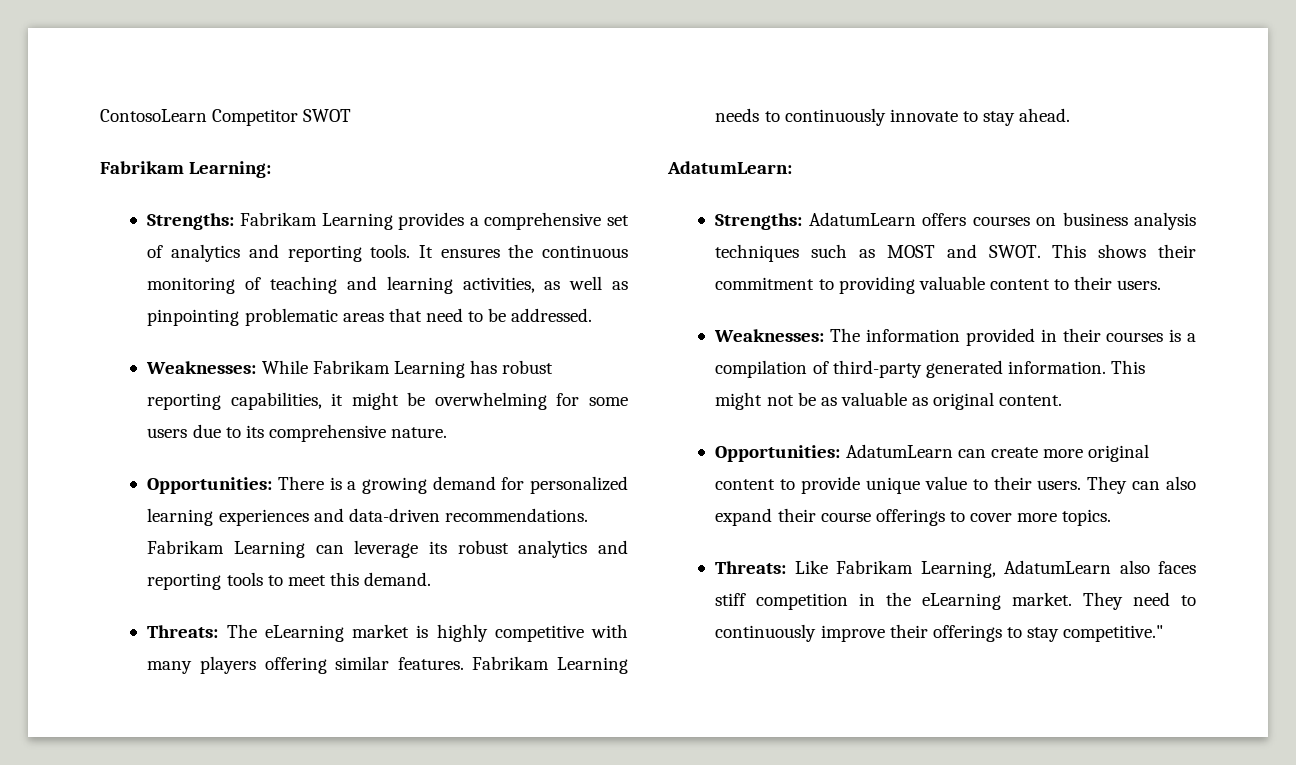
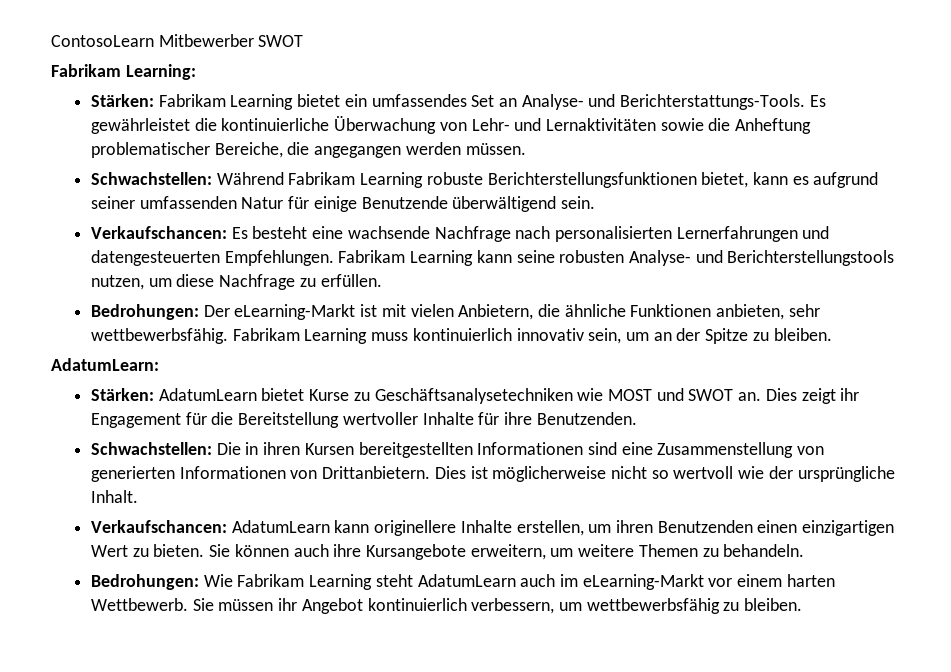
[212,109,299,126] Competitor -> [158,34,254,47] Mitbewerber
[147,212,629,230] [147,244,628,262] [147,276,628,294] [147,308,593,326] [146,360,554,378] [147,392,628,410] [147,424,448,442] [147,476,629,494] [147,508,588,526] [147,540,628,558] [147,572,432,590] [147,624,628,642] [147,656,628,674] [715,108,1071,126] [667,161,792,174] [715,212,1196,230] [715,244,1196,262] [715,276,1162,294] [714,328,1196,346] [715,360,1146,378] [715,392,1063,410] [715,444,1150,462] [715,476,1196,494] [715,508,1112,526] [715,560,1196,578] [715,592,1196,610] [715,624,1164,642] Strengths: Fabrikam Learning provides a comprehensive set of analytics and reporting tools. It ensures the continuous monitoring of teaching and learning activities, as well as pinpointing problematic areas that need to be addressed. // Weaknesses: While Fabrikam Learning has robust reporting capabilities, it might be overwhelming for some users due to its comprehensive nature. // Opportunities: There is a growing demand for personalized learning experiences and data-driven recommendations. Fabrikam Learning can leverage its robust analytics and reporting tools to meet this demand. // Threats: The eLearning market is highly competitive with many players offering similar features. Fabrikam Learning needs to continuously innovate to stay ahead. // AdatumLearn: // Strengths: AdatumLearn offers courses on business analysis techniques such as MOST and SWOT. This shows their commitment to providing valuable content to their users. // Weaknesses: The information provided in their courses is a compilation of third-party generated information. This might not be as valuable as original content. // Opportunities: AdatumLearn can create more original content to provide unique value to their users. They can also expand their course offerings to cover more topics. // Threats: Like Fabrikam Learning, AdatumLearn also faces stiff competition in the eLearning market. They need to continuously improve their offerings to stay competitive." -> [90,94,826,110] [90,116,812,134] [90,142,526,158] [90,172,879,188] [90,196,596,212] [90,226,830,242] [90,250,895,266] [90,274,382,290] [90,304,820,320] [90,328,832,344] [51,358,159,371] [90,388,860,404] [90,412,637,428] [90,442,825,458] [90,466,895,482] [90,490,138,503] [90,520,895,536] [90,544,805,560] [90,574,835,590] [90,598,803,614] Stärken: Fabrikam Learning bietet ein umfassendes Set an Analyse- und Berichterstattungs-Tools. Es gewährleistet die kontinuierliche Überwachung von Lehr- und Lernaktivitäten sowie die Anheftung problematischer Bereiche, die angegangen werden müssen. // Schwachstellen: Während Fabrikam Learning robuste Berichterstellungsfunktionen bietet, kann es aufgrund seiner umfassenden Natur für einige Benutzende überwältigend sein. // Verkaufschancen: Es besteht eine wachsende Nachfrage nach personalisierten Lernerfahrungen und datengesteuerten Empfehlungen. Fabrikam Learning kann seine robusten Analyse- und Berichterstellungstools nutzen, um diese Nachfrage zu erfüllen. // Bedrohungen: Der eLearning-Markt ist mit vielen Anbietern, die ähnliche Funktionen anbieten, sehr wettbewerbsfähig. Fabrikam Learning muss kontinuierlich innovativ sein, um an der Spitze zu bleiben. // AdatumLearn: // Stärken: AdatumLearn bietet Kurse zu Geschäftsanalysetechniken wie MOST und SWOT an. Dies zeigt ihr Engagement für die Bereitstellung wertvoller Inhalte für ihre Benutzenden. // Schwachstellen: Die in ihren Kursen bereitgestellten Informationen sind eine Zusammenstellung von generierten Informationen von Drittanbietern. Dies ist möglicherweise nicht so wertvoll wie der ursprüngliche Inhalt. // Verkaufschancen: AdatumLearn kann originellere Inhalte erstellen, um ihren Benutzenden einen einzigartigen Wert zu bieten. Sie können auch ihre Kursangebote erweitern, um weitere Themen zu behandeln. // Bedrohungen: Wie Fabrikam Learning steht AdatumLearn auch im eLearning-Markt vor einem harten Wettbewerb. Sie müssen ihr Angebot kontinuierlich verbessern, um wettbewerbsfähig zu bleiben.

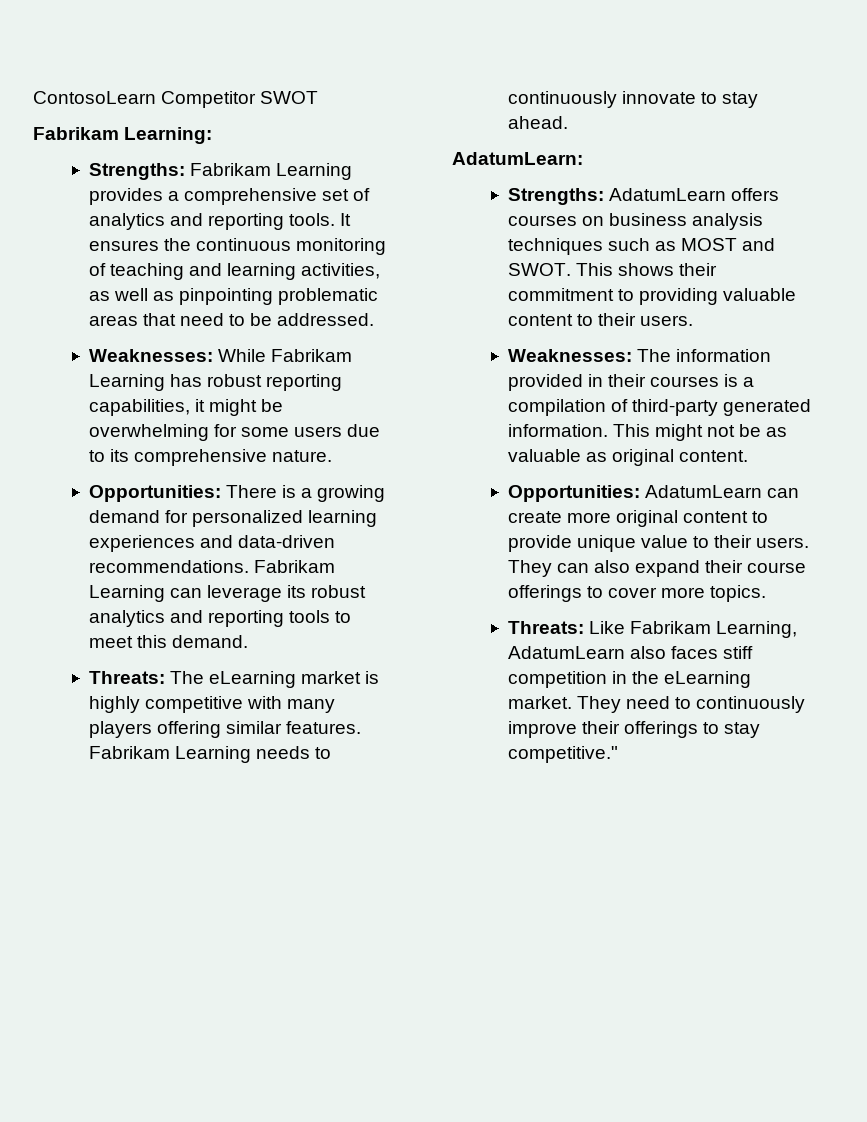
[158,34,254,47] Mitbewerber -> [161,91,257,108] Competitor
[90,94,826,110] [90,116,812,134] [90,142,526,158] [90,172,879,188] [90,196,596,212] [90,226,830,242] [90,250,895,266] [90,274,382,290] [90,304,820,320] [90,328,832,344] [51,358,159,371] [90,388,860,404] [90,412,637,428] [90,442,825,458] [90,466,895,482] [90,490,138,503] [90,520,895,536] [90,544,805,560] [90,574,835,590] [90,598,803,614] Stärken: Fabrikam Learning bietet ein umfassendes Set an Analyse- und Berichterstattungs-Tools. Es gewährleistet die kontinuierliche Überwachung von Lehr- und Lernaktivitäten sowie die Anheftung problematischer Bereiche, die angegangen werden müssen. // Schwachstellen: Während Fabrikam Learning robuste Berichterstellungsfunktionen bietet, kann es aufgrund seiner umfassenden Natur für einige Benutzende überwältigend sein. // Verkaufschancen: Es besteht eine wachsende Nachfrage nach personalisierten Lernerfahrungen und datengesteuerten Empfehlungen. Fabrikam Learning kann seine robusten Analyse- und Berichterstellungstools nutzen, um diese Nachfrage zu erfüllen. // Bedrohungen: Der eLearning-Markt ist mit vielen Anbietern, die ähnliche Funktionen anbieten, sehr wettbewerbsfähig. Fabrikam Learning muss kontinuierlich innovativ sein, um an der Spitze zu bleiben. // AdatumLearn: // Stärken: AdatumLearn bietet Kurse zu Geschäftsanalysetechniken wie MOST und SWOT an. Dies zeigt ihr Engagement für die Bereitstellung wertvoller Inhalte für ihre Benutzenden. // Schwachstellen: Die in ihren Kursen bereitgestellten Informationen sind eine Zusammenstellung von generierten Informationen von Drittanbietern. Dies ist möglicherweise nicht so wertvoll wie der ursprüngliche Inhalt. // Verkaufschancen: AdatumLearn kann originellere Inhalte erstellen, um ihren Benutzenden einen einzigartigen Wert zu bieten. Sie können auch ihre Kursangebote erweitern, um weitere Themen zu behandeln. // Bedrohungen: Wie Fabrikam Learning steht AdatumLearn auch im eLearning-Markt vor einem harten Wettbewerb. Sie müssen ihr Angebot kontinuierlich verbessern, um wettbewerbsfähig zu bleiben. -> [88,163,353,180] [88,188,371,205] [88,213,352,230] [88,238,387,255] [88,263,381,280] [88,288,379,305] [88,313,375,326] [88,349,353,362] [88,374,343,391] [88,399,284,416] [88,424,381,441] [88,449,333,466] [88,485,386,502] [88,510,378,527] [88,535,336,552] [88,560,335,573] [88,585,367,602] [88,610,352,627] [88,635,249,648] [88,671,380,688] [88,696,336,713] [88,721,362,738] [88,746,332,763] [507,91,759,108] [507,116,568,129] [452,152,583,165] [507,188,780,205] [507,213,764,230] [507,238,776,255] [507,263,718,276] [507,288,797,305] [507,313,694,326] [507,349,772,362] [507,374,755,391] [507,399,812,416] [507,424,788,441] [507,449,749,466] [507,485,800,502] [507,510,769,527] [507,535,810,552] [507,560,807,577] [507,585,767,602] [507,621,798,638] [507,646,754,659] [507,671,752,688] [507,696,806,713] [507,721,761,738] [507,746,618,763] Strengths: Fabrikam Learning provides a comprehensive set of analytics and reporting tools. It ensures the continuous monitoring of teaching and learning activities, as well as pinpointing problematic areas that need to be addressed. // Weaknesses: While Fabrikam Learning has robust reporting capabilities, it might be overwhelming for some users due to its comprehensive nature. // Opportunities: There is a growing demand for personalized learning experiences and data-driven recommendations. Fabrikam Learning can leverage its robust analytics and reporting tools to meet this demand. // Threats: The eLearning market is highly competitive with many players offering similar features. Fabrikam Learning needs to continuously innovate to stay ahead. // AdatumLearn: // Strengths: AdatumLearn offers courses on business analysis techniques such as MOST and SWOT. This shows their commitment to providing valuable content to their users. // Weaknesses: The information provided in their courses is a compilation of third-party generated information. This might not be as valuable as original content. // Opportunities: AdatumLearn can create more original content to provide unique value to their users. They can also expand their course offerings to cover more topics. // Threats: Like Fabrikam Learning, AdatumLearn also faces stiff competition in the eLearning market. They need to continuously improve their offerings to stay competitive."

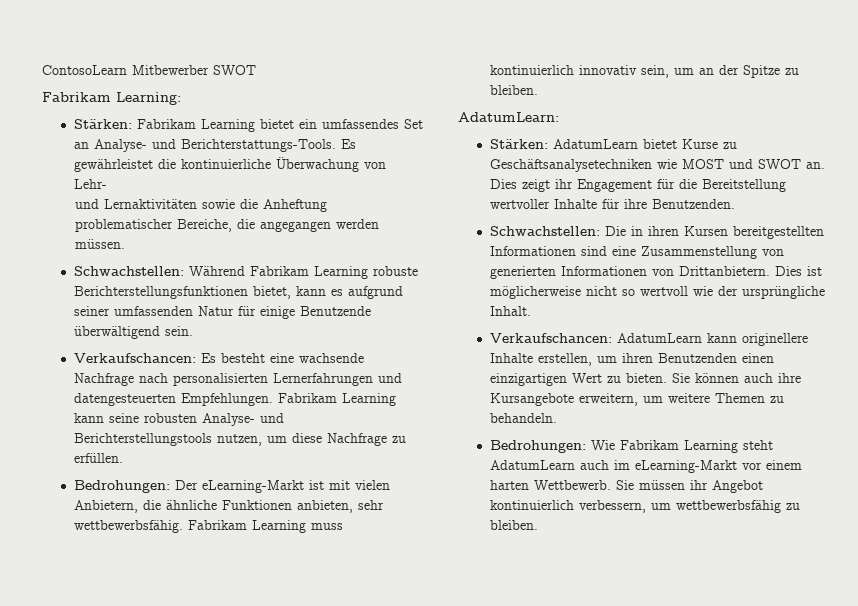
[161,91,257,108] Competitor -> [132,65,209,75] Mitbewerber
[88,163,353,180] [88,188,371,205] [88,213,352,230] [88,238,387,255] [88,263,381,280] [88,288,379,305] [88,313,375,326] [88,349,353,362] [88,374,343,391] [88,399,284,416] [88,424,381,441] [88,449,333,466] [88,485,386,502] [88,510,378,527] [88,535,336,552] [88,560,335,573] [88,585,367,602] [88,610,352,627] [88,635,249,648] [88,671,380,688] [88,696,336,713] [88,721,362,738] [88,746,332,763] [507,91,759,108] [507,116,568,129] [452,152,583,165] [507,188,780,205] [507,213,764,230] [507,238,776,255] [507,263,718,276] [507,288,797,305] [507,313,694,326] [507,349,772,362] [507,374,755,391] [507,399,812,416] [507,424,788,441] [507,449,749,466] [507,485,800,502] [507,510,769,527] [507,535,810,552] [507,560,807,577] [507,585,767,602] [507,621,798,638] [507,646,754,659] [507,671,752,688] [507,696,806,713] [507,721,761,738] [507,746,618,763] Strengths: Fabrikam Learning provides a comprehensive set of analytics and reporting tools. It ensures the continuous monitoring of teaching and learning activities, as well as pinpointing problematic areas that need to be addressed. // Weaknesses: While Fabrikam Learning has robust reporting capabilities, it might be overwhelming for some users due to its comprehensive nature. // Opportunities: There is a growing demand for personalized learning experiences and data-driven recommendations. Fabrikam Learning can leverage its robust analytics and reporting tools to meet this demand. // Threats: The eLearning market is highly competitive with many players offering similar features. Fabrikam Learning needs to continuously innovate to stay ahead. // AdatumLearn: // Strengths: AdatumLearn offers courses on business analysis techniques such as MOST and SWOT. This shows their commitment to providing valuable content to their users. // Weaknesses: The information provided in their courses is a compilation of third-party generated information. This might not be as valuable as original content. // Opportunities: AdatumLearn can create more original content to provide unique value to their users. They can also expand their course offerings to cover more topics. // Threats: Like Fabrikam Learning, AdatumLearn also faces stiff competition in the eLearning market. They need to continuously improve their offerings to stay competitive." -> [74,119,424,132] [74,139,357,152] [74,157,387,172] [74,179,108,189] [75,199,328,212] [75,219,380,232] [75,239,126,249] [74,266,419,279] [74,286,404,299] [74,306,372,319] [74,326,194,339] [74,353,365,363] [74,373,403,386] [74,393,397,406] [74,413,285,426] [74,433,407,446] [74,453,124,463] [74,480,391,493] [74,500,385,513] [74,520,344,533] [490,65,800,78] [490,85,539,95] [458,112,559,122] [490,139,738,149] [490,159,826,172] [490,179,787,192] [490,199,736,209] [490,226,825,239] [490,246,785,259] [490,266,823,279] [490,286,826,299] [490,306,532,316] [490,333,809,346] [490,353,775,366] [490,373,802,386] [490,393,785,406] [490,413,558,423] [490,440,774,453] [490,460,803,473] [490,480,764,493] [490,500,801,513] [490,520,539,530] Stärken: Fabrikam Learning bietet ein umfassendes Set an Analyse- und Berichterstattungs-Tools. Es gewährleistet die kontinuierliche Überwachung von Lehr- // und Lernaktivitäten sowie die Anheftung problematischer Bereiche, die angegangen werden müssen. // Schwachstellen: Während Fabrikam Learning robuste Berichterstellungsfunktionen bietet, kann es aufgrund seiner umfassenden Natur für einige Benutzende überwältigend sein. // Verkaufschancen: Es besteht eine wachsende Nachfrage nach personalisierten Lernerfahrungen und datengesteuerten Empfehlungen. Fabrikam Learning kann seine robusten Analyse- und Berichterstellungstools nutzen, um diese Nachfrage zu erfüllen. // Bedrohungen: Der eLearning-Markt ist mit vielen Anbietern, die ähnliche Funktionen anbieten, sehr wettbewerbsfähig. Fabrikam Learning muss kontinuierlich innovativ sein, um an der Spitze zu bleiben. // AdatumLearn: // Stärken: AdatumLearn bietet Kurse zu Geschäftsanalysetechniken wie MOST und SWOT an. Dies zeigt ihr Engagement für die Bereitstellung wertvoller Inhalte für ihre Benutzenden. // Schwachstellen: Die in ihren Kursen bereitgestellten Informationen sind eine Zusammenstellung von generierten Informationen von Drittanbietern. Dies ist möglicherweise nicht so wertvoll wie der ursprüngliche Inhalt. // Verkaufschancen: AdatumLearn kann originellere Inhalte erstellen, um ihren Benutzenden einen einzigartigen Wert zu bieten. Sie können auch ihre Kursangebote erweitern, um weitere Themen zu behandeln. // Bedrohungen: Wie Fabrikam Learning steht AdatumLearn auch im eLearning-Markt vor einem harten Wettbewerb. Sie müssen ihr Angebot kontinuierlich verbessern, um wettbewerbsfähig zu bleiben.

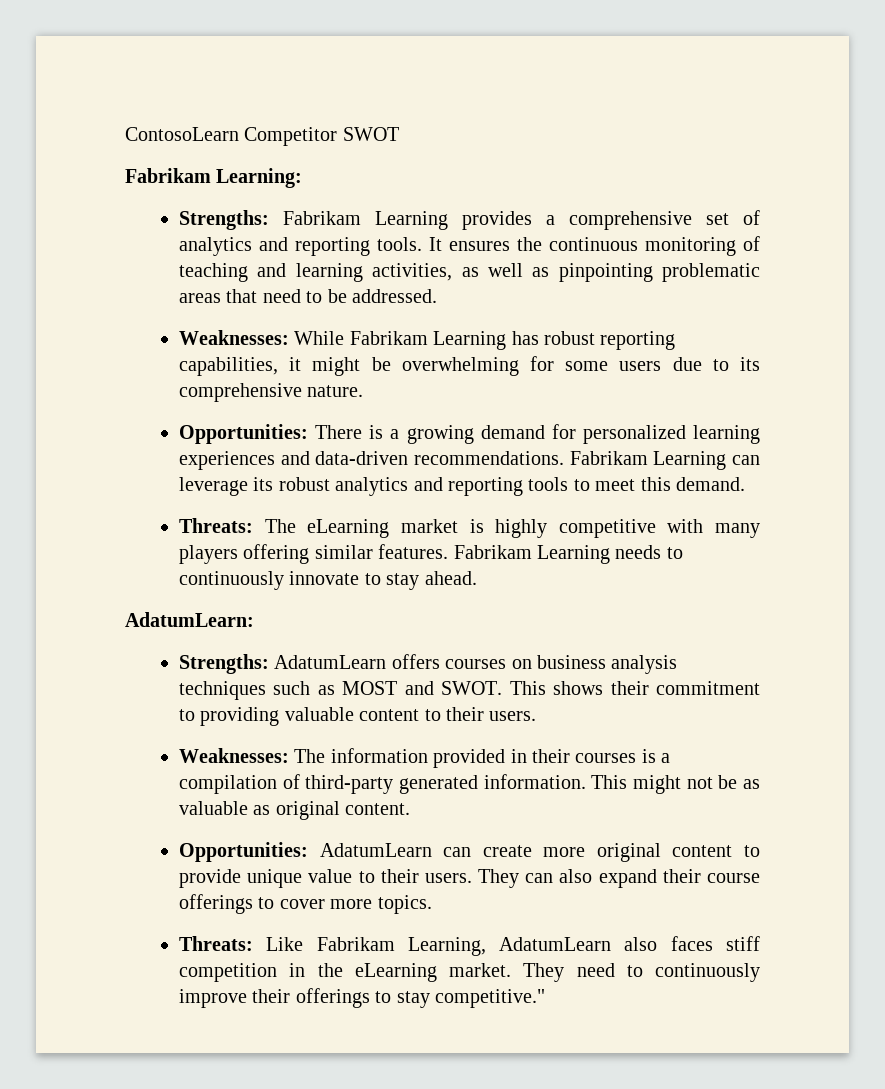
[132,65,209,75] Mitbewerber -> [244,127,338,146] Competitor
[74,119,424,132] [74,139,357,152] [74,157,387,172] [74,179,108,189] [75,199,328,212] [75,219,380,232] [75,239,126,249] [74,266,419,279] [74,286,404,299] [74,306,372,319] [74,326,194,339] [74,353,365,363] [74,373,403,386] [74,393,397,406] [74,413,285,426] [74,433,407,446] [74,453,124,463] [74,480,391,493] [74,500,385,513] [74,520,344,533] [490,65,800,78] [490,85,539,95] [458,112,559,122] [490,139,738,149] [490,159,826,172] [490,179,787,192] [490,199,736,209] [490,226,825,239] [490,246,785,259] [490,266,823,279] [490,286,826,299] [490,306,532,316] [490,333,809,346] [490,353,775,366] [490,373,802,386] [490,393,785,406] [490,413,558,423] [490,440,774,453] [490,460,803,473] [490,480,764,493] [490,500,801,513] [490,520,539,530] Stärken: Fabrikam Learning bietet ein umfassendes Set an Analyse- und Berichterstattungs-Tools. Es gewährleistet die kontinuierliche Überwachung von Lehr- // und Lernaktivitäten sowie die Anheftung problematischer Bereiche, die angegangen werden müssen. // Schwachstellen: Während Fabrikam Learning robuste Berichterstellungsfunktionen bietet, kann es aufgrund seiner umfassenden Natur für einige Benutzende überwältigend sein. // Verkaufschancen: Es besteht eine wachsende Nachfrage nach personalisierten Lernerfahrungen und datengesteuerten Empfehlungen. Fabrikam Learning kann seine robusten Analyse- und Berichterstellungstools nutzen, um diese Nachfrage zu erfüllen. // Bedrohungen: Der eLearning-Markt ist mit vielen Anbietern, die ähnliche Funktionen anbieten, sehr wettbewerbsfähig. Fabrikam Learning muss kontinuierlich innovativ sein, um an der Spitze zu bleiben. // AdatumLearn: // Stärken: AdatumLearn bietet Kurse zu Geschäftsanalysetechniken wie MOST und SWOT an. Dies zeigt ihr Engagement für die Bereitstellung wertvoller Inhalte für ihre Benutzenden. // Schwachstellen: Die in ihren Kursen bereitgestellten Informationen sind eine Zusammenstellung von generierten Informationen von Drittanbietern. Dies ist möglicherweise nicht so wertvoll wie der ursprüngliche Inhalt. // Verkaufschancen: AdatumLearn kann originellere Inhalte erstellen, um ihren Benutzenden einen einzigartigen Wert zu bieten. Sie können auch ihre Kursangebote erweitern, um weitere Themen zu behandeln. // Bedrohungen: Wie Fabrikam Learning steht AdatumLearn auch im eLearning-Markt vor einem harten Wettbewerb. Sie müssen ihr Angebot kontinuierlich verbessern, um wettbewerbsfähig zu bleiben. -> [179,210,761,230] [179,236,761,256] [179,263,760,282] [179,289,438,303] [179,330,676,350] [179,356,760,376] [179,383,364,402] [179,424,761,444] [179,451,760,470] [179,477,746,496] [179,518,760,538] [179,544,683,564] [179,571,477,590] [125,612,254,627] [179,654,678,674] [179,681,761,700] [179,707,537,726] [179,748,671,768] [179,774,760,794] [179,801,411,820] [179,842,760,862] [179,869,760,888] [179,894,432,914] [179,936,761,956] [179,963,761,982] [179,988,546,1008] Strengths: Fabrikam Learning provides a comprehensive set of analytics and reporting tools. It ensures the continuous monitoring of teaching and learning activities, as well as pinpointing problematic areas that need to be addressed. // Weaknesses: While Fabrikam Learning has robust reporting capabilities, it might be overwhelming for some users due to its comprehensive nature. // Opportunities: There is a growing demand for personalized learning experiences and data-driven recommendations. Fabrikam Learning can leverage its robust analytics and reporting tools to meet this demand. // Threats: The eLearning market is highly competitive with many players offering similar features. Fabrikam Learning needs to continuously innovate to stay ahead. // AdatumLearn: // Strengths: AdatumLearn offers courses on business analysis techniques such as MOST and SWOT. This shows their commitment to providing valuable content to their users. // Weaknesses: The information provided in their courses is a compilation of third-party generated information. This might not be as valuable as original content. // Opportunities: AdatumLearn can create more original content to provide unique value to their users. They can also expand their course offerings to cover more topics. // Threats: Like Fabrikam Learning, AdatumLearn also faces stiff competition in the eLearning market. They need to continuously improve their offerings to stay competitive."

